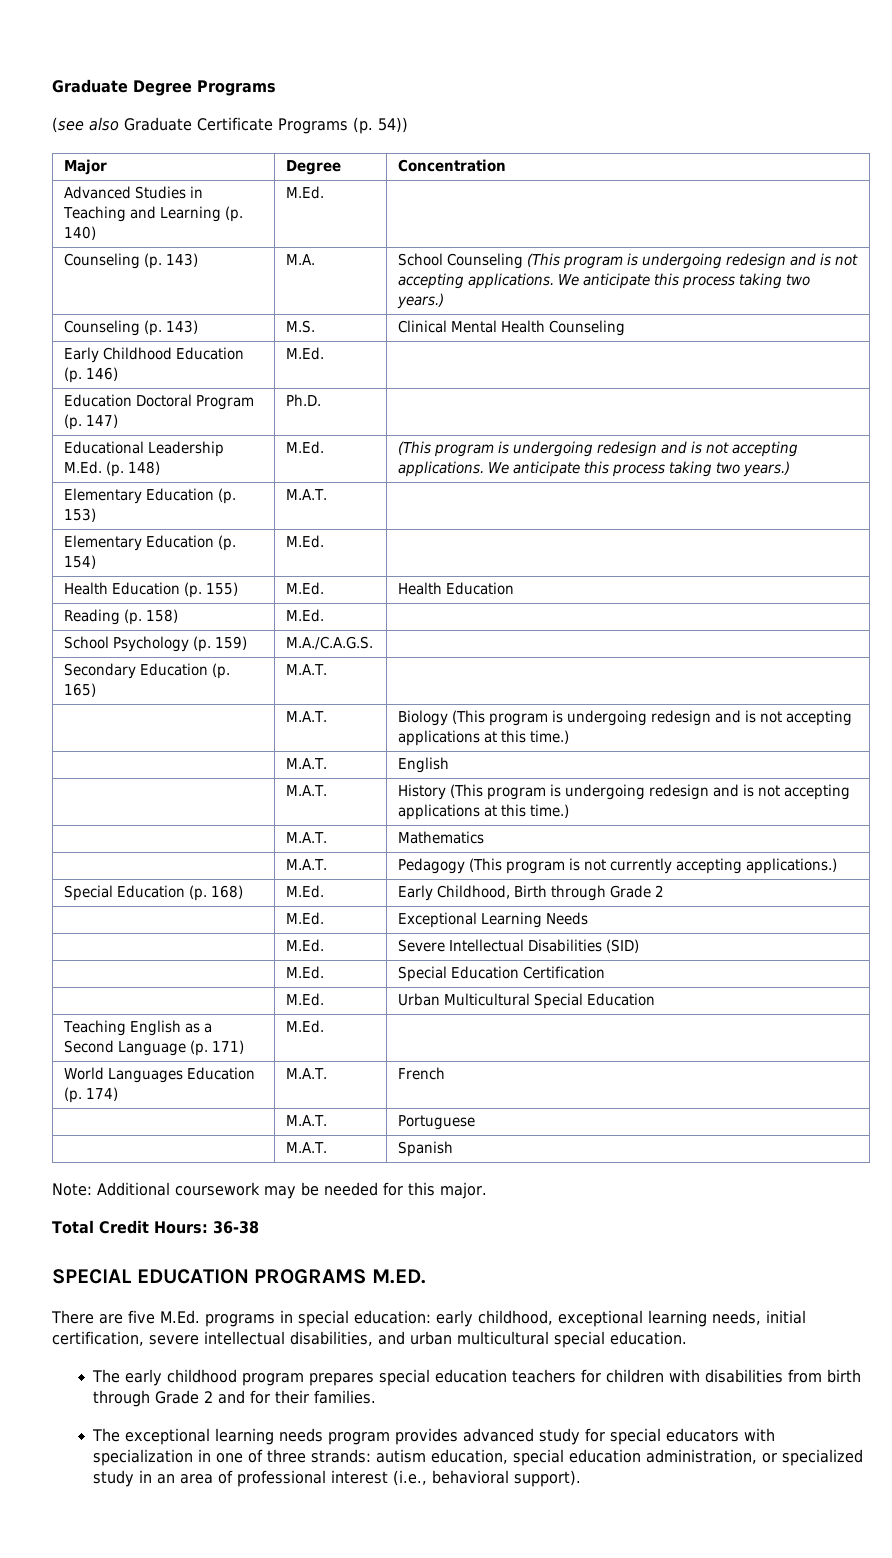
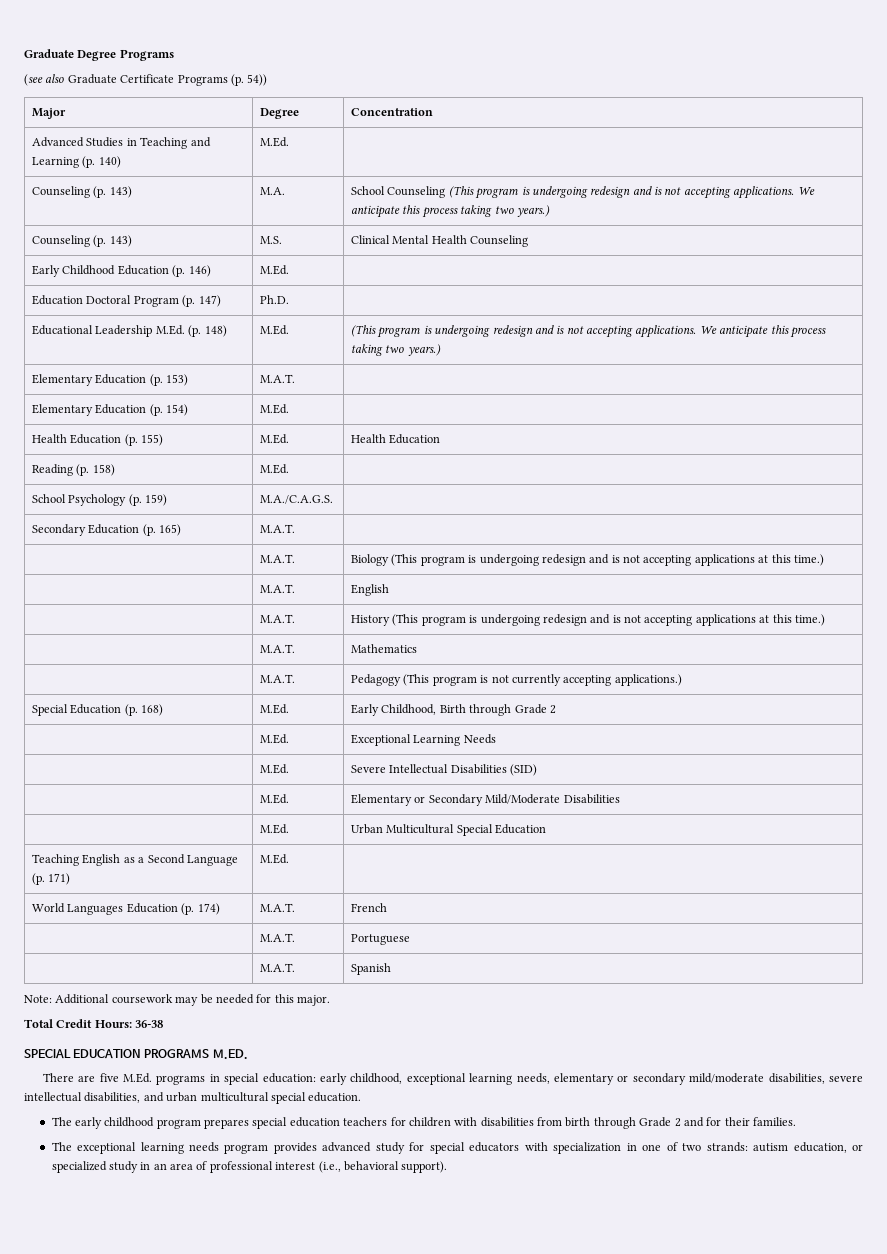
[398,966,606,982] Special Education Certification -> [351,794,620,806] Elementary or Secondary Mild/Moderate Disabilities
[766,1310,806,1324] [52,1331,144,1346] initial certification, -> [554,1073,825,1085] elementary or secondary mild/moderate disabilities,
[266,1449,306,1463] three -> [682,1143,702,1151] two
[512,1449,757,1466] special education administration, -> (847, 1147) none

